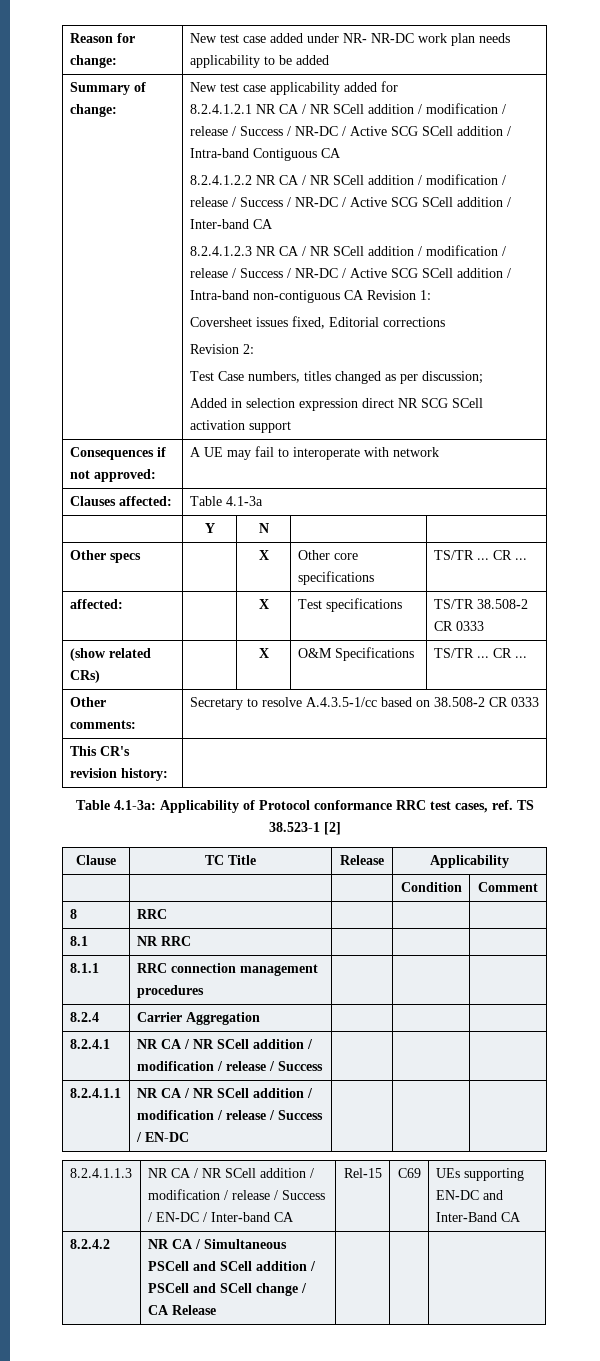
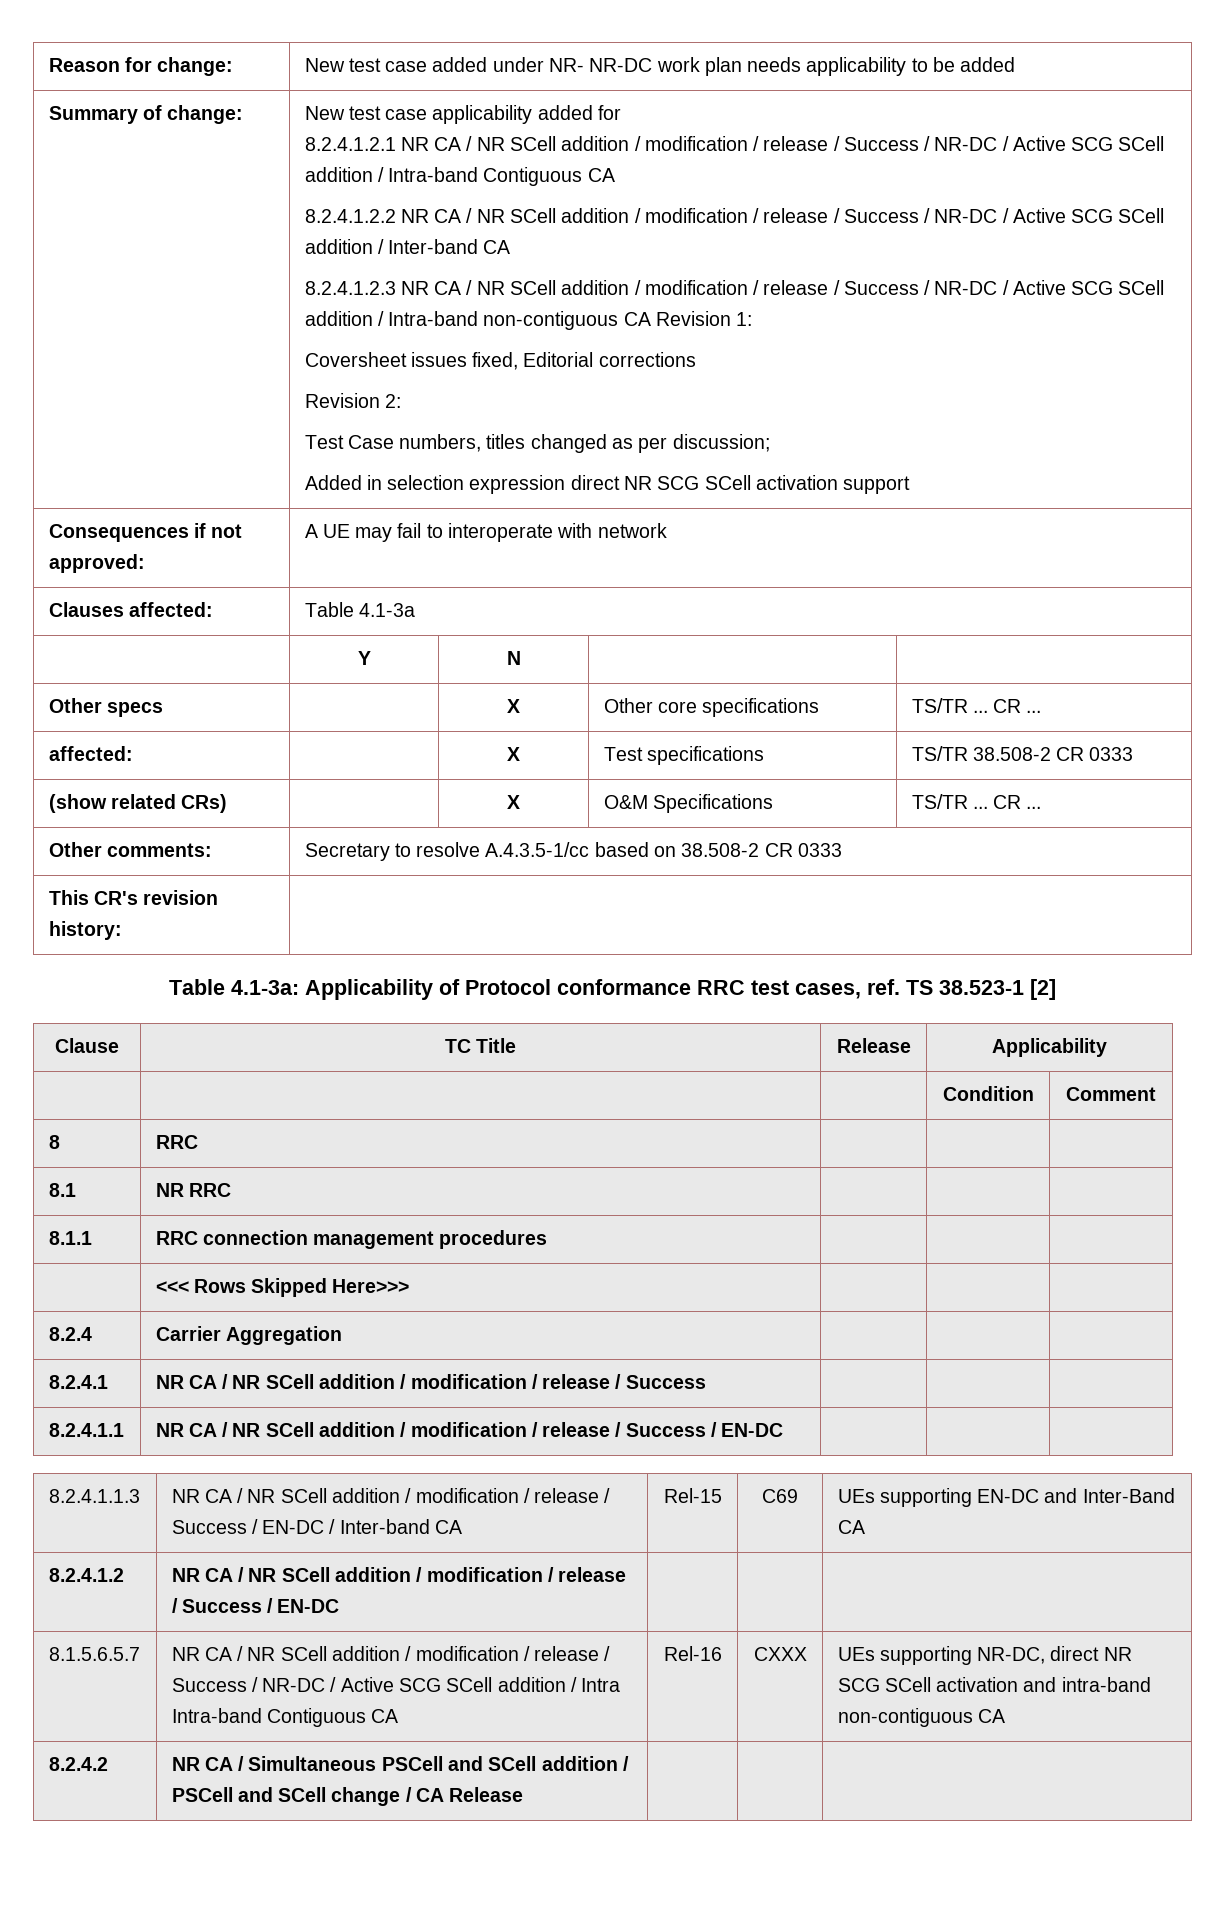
(204, 991) none -> [155,1278,410,1297] // | <<< Rows Skipped Here>>> | | |
(521, 1217) none -> [48,1568,124,1582] [171,1567,627,1582] [171,1598,340,1613] [48,1647,140,1661] [171,1646,611,1661] [171,1677,621,1692] [171,1708,399,1727] [663,1646,722,1661] [753,1647,807,1661] [837,1646,1132,1665] [837,1677,1151,1692] [837,1708,1005,1727] // 8.2.4.1.2 | NR CA / NR SCell addition / modification / release / Success / EN-DC | | | // 8.1.5.6.5.7 | NR CA / NR SCell addition / modification / release / Success / NR-DC / Active SCG SCell addition / Intra Intra-band Contiguous CA | Rel-16 | CXXX | UEs supporting NR-DC, direct NR SCG SCell activation and intra-band non-contiguous CA

